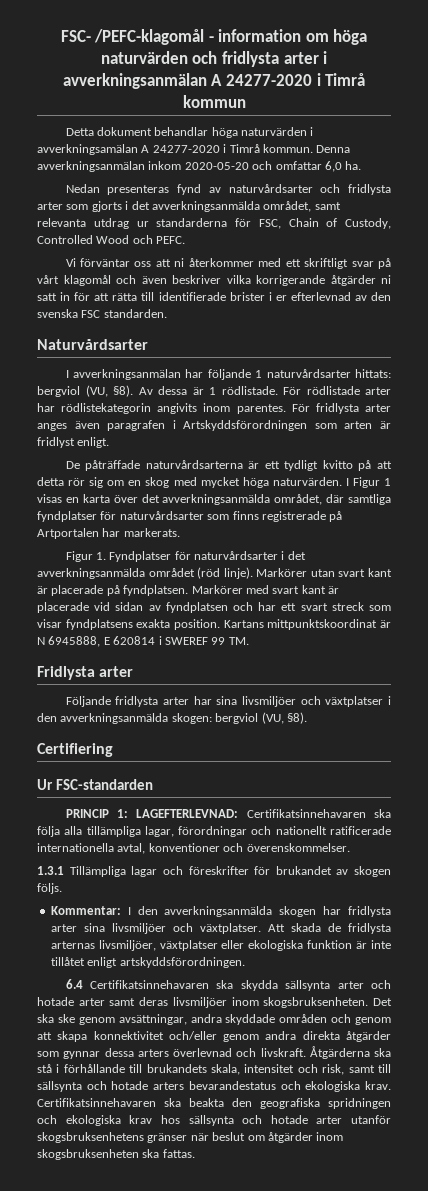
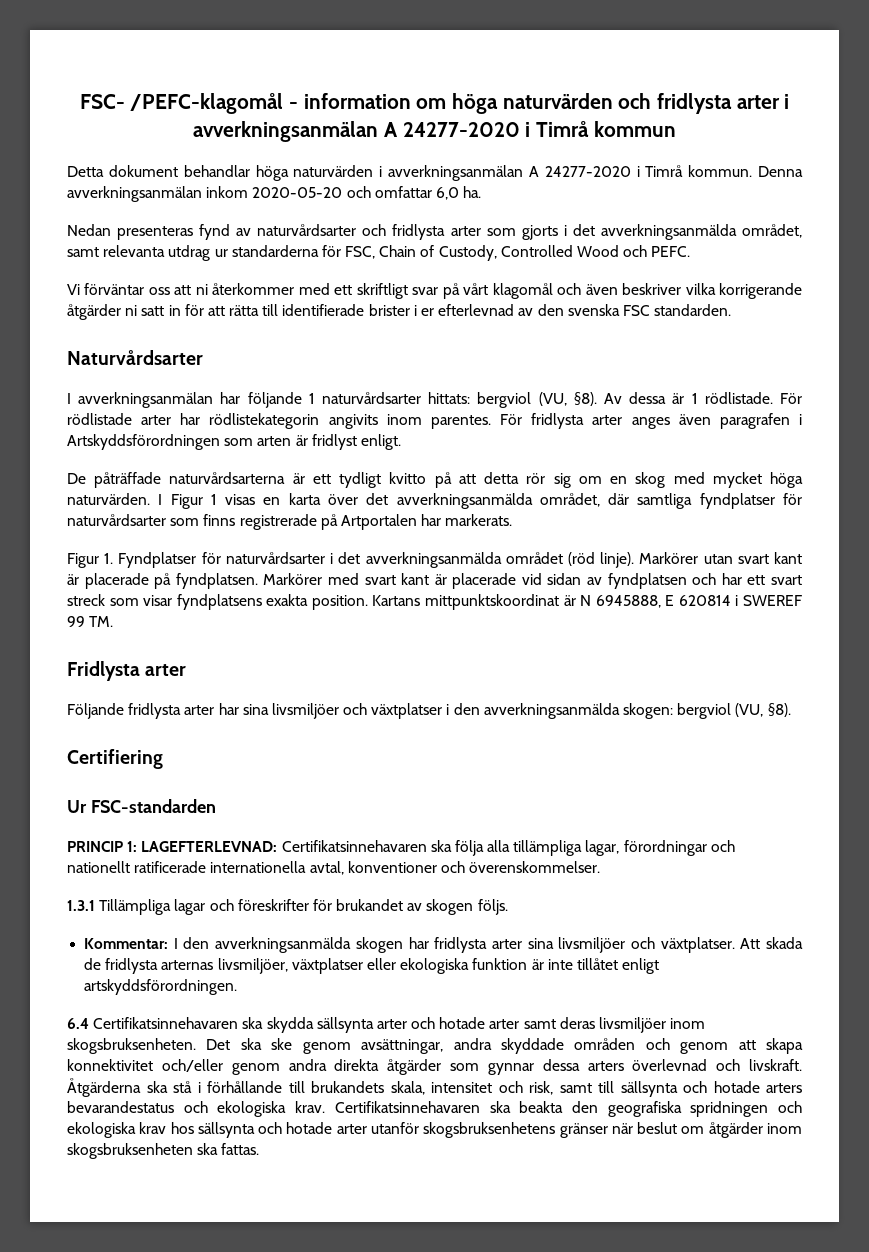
[37,144,138,155] avverkningsamälan -> [388,165,523,181] avverkningsanmälan

